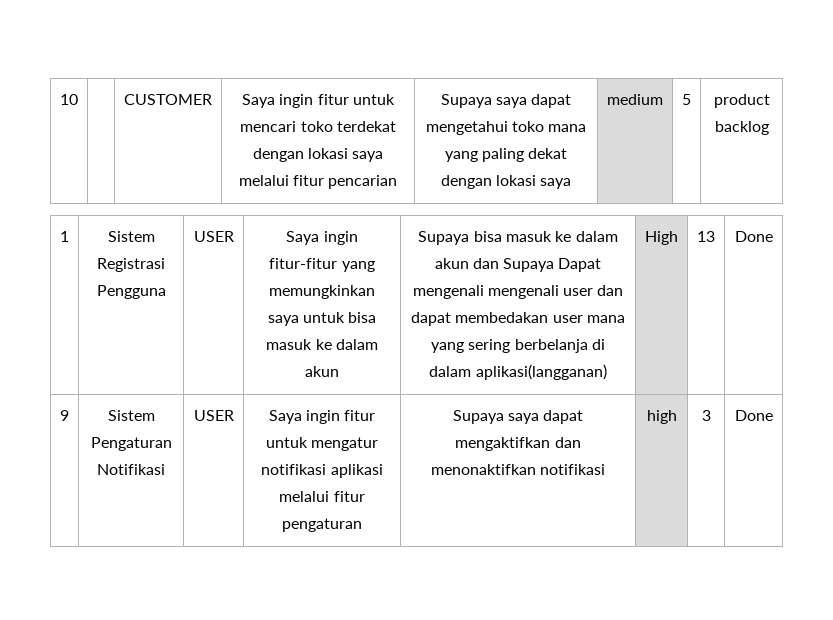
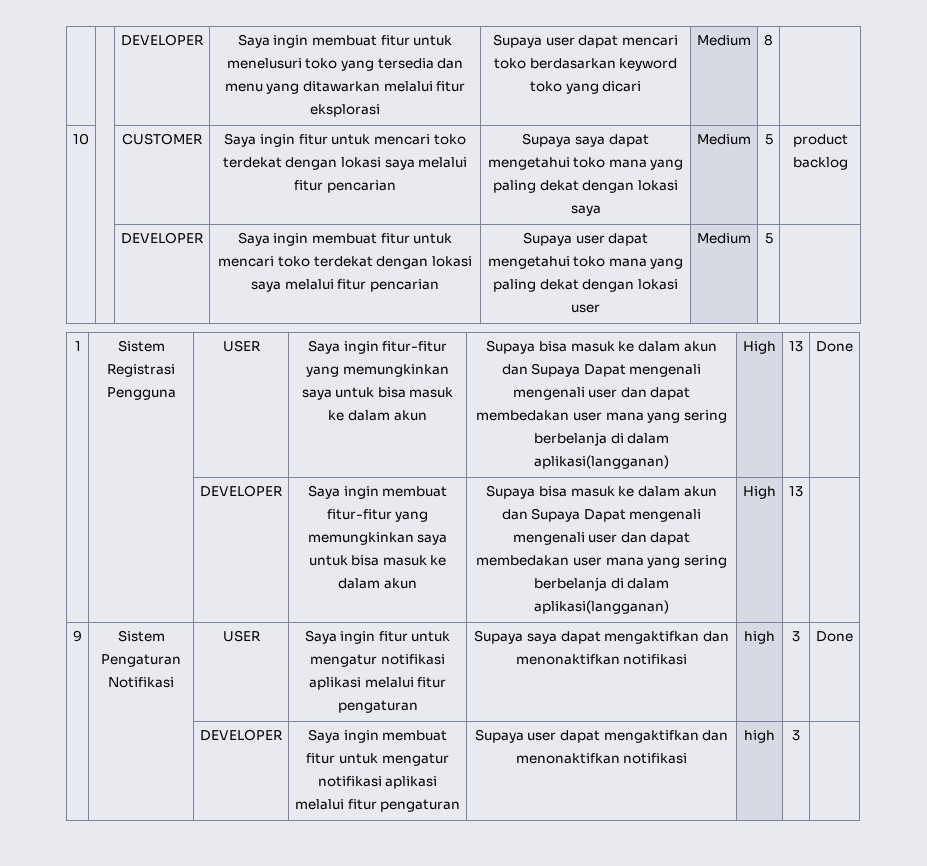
(60, 99) none -> [121,34,204,46] [237,34,453,48] [226,58,464,71] [224,81,466,94] [310,104,380,117] [493,34,678,48] [493,58,678,71] [529,81,642,94] [697,35,751,46] [764,34,773,46] | | DEVELOPER | Saya ingin membuat fitur untuk menelusuri toko yang tersedia dan menu yang ditawarkan melalui fitur eksplorasi | Supaya user dapat mencari toko berdasarkan keyword toko yang dicari | Medium | 8 | //
[607,94,663,105] medium -> [697,134,751,145] Medium
(769, 128) none -> [121,232,204,244] [237,232,453,246] [218,256,472,269] [251,279,439,292] [522,232,649,246] [487,256,684,269] [493,279,678,292] [571,304,600,313] [697,233,751,244] [764,233,773,244] // | | DEVELOPER | Saya ingin membuat fitur untuk mencari toko terdekat dengan lokasi saya melalui fitur pencarian | Supaya user dapat mengetahui toko mana yang paling dekat dengan lokasi user | Medium | 5 |
(773, 236) none -> [200,485,283,497] [307,485,448,499] [326,509,429,522] [307,532,448,545] [308,555,447,566] [338,578,417,589] [486,485,717,499] [501,508,702,522] [512,532,691,545] [476,555,727,568] [533,577,670,591] [534,600,669,614] [743,486,776,499] [789,486,803,497] // | | DEVELOPER | Saya ingin membuat fitur-fitur yang memungkinkan saya untuk bisa masuk ke dalam akun | Supaya bisa masuk ke dalam akun dan Supaya Dapat mengenali mengenali user dan dapat membedakan user mana yang sering berbelanja di dalam aplikasi(langganan) | High | 13 |
(773, 415) none -> [200,729,283,741] [307,729,448,743] [306,753,449,766] [317,776,438,789] [294,799,461,812] [474,729,729,743] [515,753,688,764] [744,730,775,743] [792,730,800,741] // | | DEVELOPER | Saya ingin membuat fitur untuk mengatur notifikasi aplikasi melalui fitur pengaturan | Supaya user dapat mengaktifkan dan menonaktifkan notifikasi | high | 3 |

